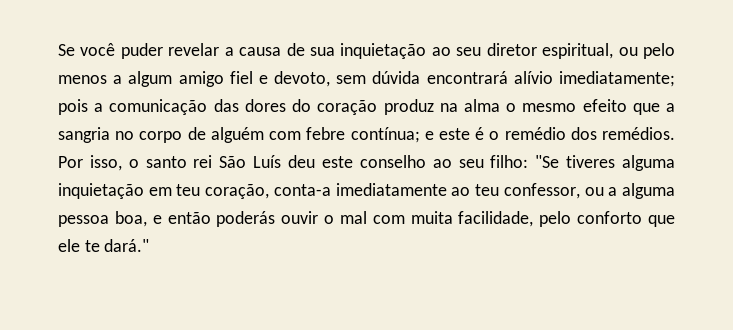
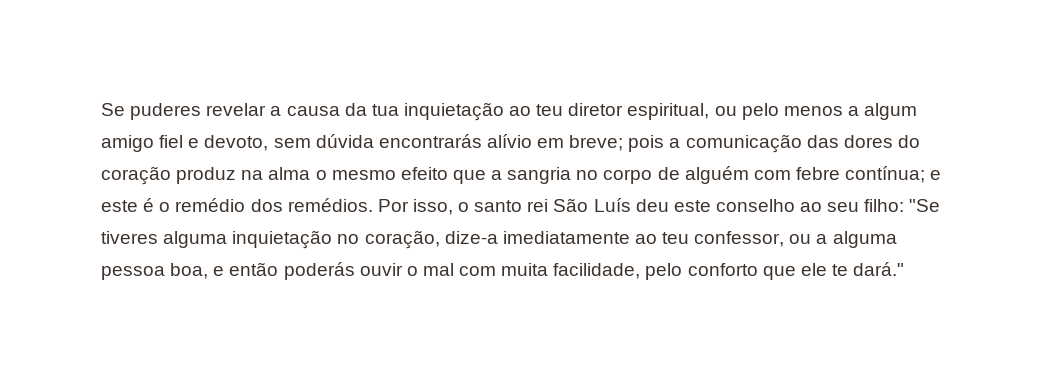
[80,43,163,59] você puder -> [130,103,202,120] puderes
[286,43,336,56] de sua -> [344,103,399,116] da tua
[456,47,482,56] seu -> [536,104,564,116] teu
[426,71,675,87] encontrará alívio imediatamente; -> [378,134,624,151] encontrarás alívio em breve;
[148,184,331,199] em teu coração, conta-a -> [337,230,498,249] no coração, dize-a

